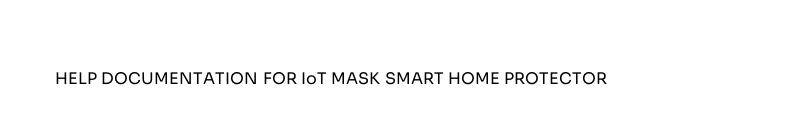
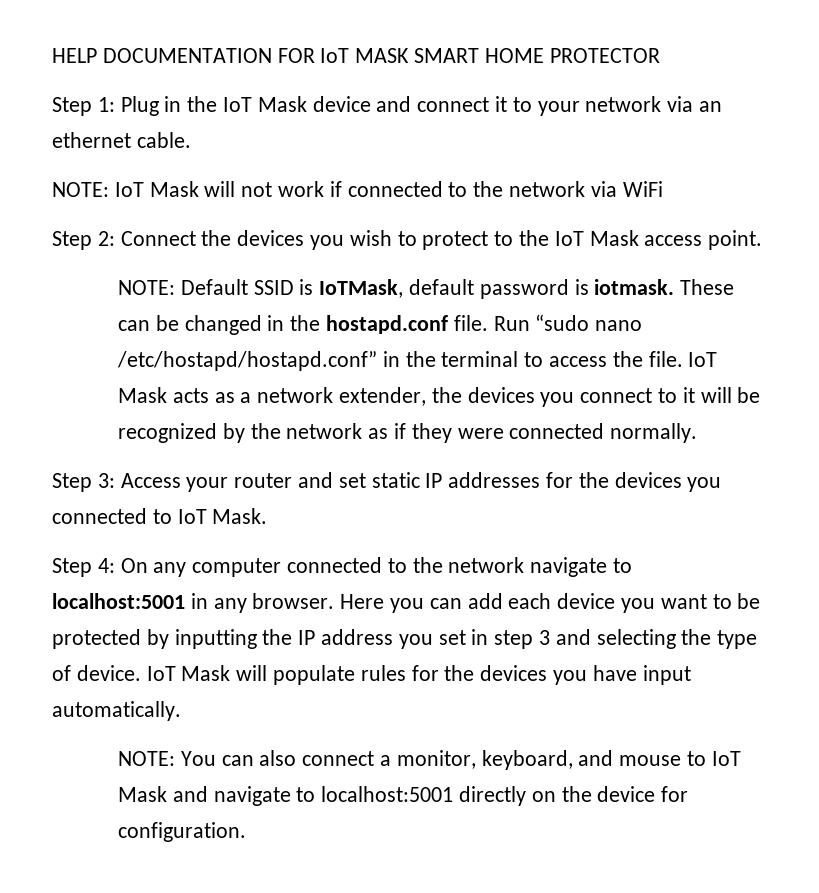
(608, 78) none -> [52,96,723,116] [52,132,191,148] [52,181,663,197] [52,230,763,250] [117,279,735,299] [117,314,643,335] [116,351,718,371] [117,387,761,407] [117,423,698,443] [52,472,722,492] [52,508,268,524] [52,557,633,577] [52,593,761,613] [52,629,758,649] [52,665,691,685] [52,701,181,721] [117,750,741,770] [117,786,689,806] [117,822,246,842] // Step 1: Plug in the IoT Mask device and connect it to your network via an ethernet cable. // NOTE: IoT Mask will not work if connected to the network via WiFi // Step 2: Connect the devices you wish to protect to the IoT Mask access point. // NOTE: Default SSID is IoTMask, default password is iotmask. These can be changed in the hostapd.conf file. Run “sudo nano /etc/hostapd/hostapd.conf” in the terminal to access the file. IoT Mask acts as a network extender, the devices you connect to it will be recognized by the network as if they were connected normally. // Step 3: Access your router and set static IP addresses for the devices you connected to IoT Mask. // Step 4: On any computer connected to the network navigate to localhost:5001 in any browser. Here you can add each device you want to be protected by inputting the IP address you set in step 3 and selecting the type of device. IoT Mask will populate rules for the devices you have input automatically. // NOTE: You can also connect a monitor, keyboard, and mouse to IoT Mask and navigate to localhost:5001 directly on the device for configuration.

